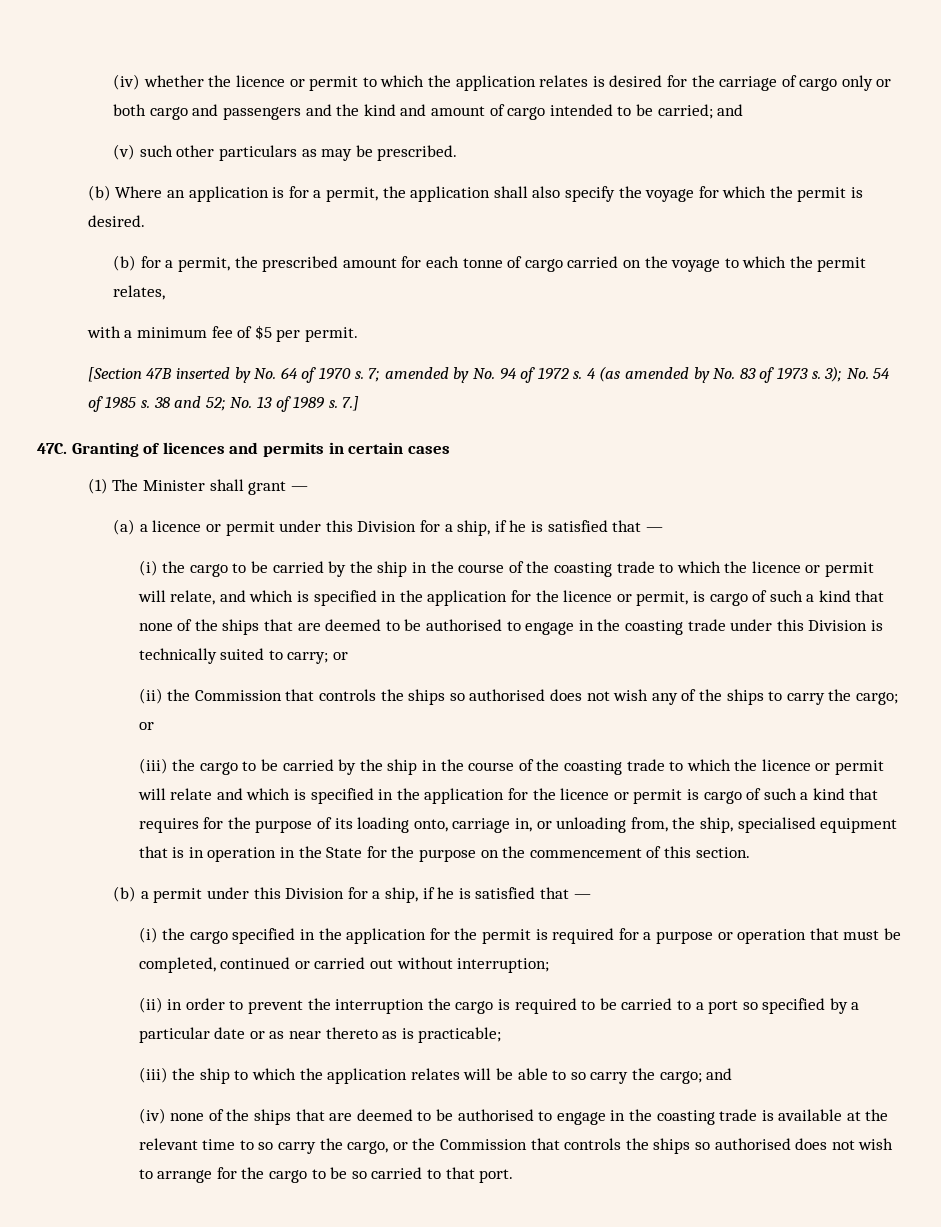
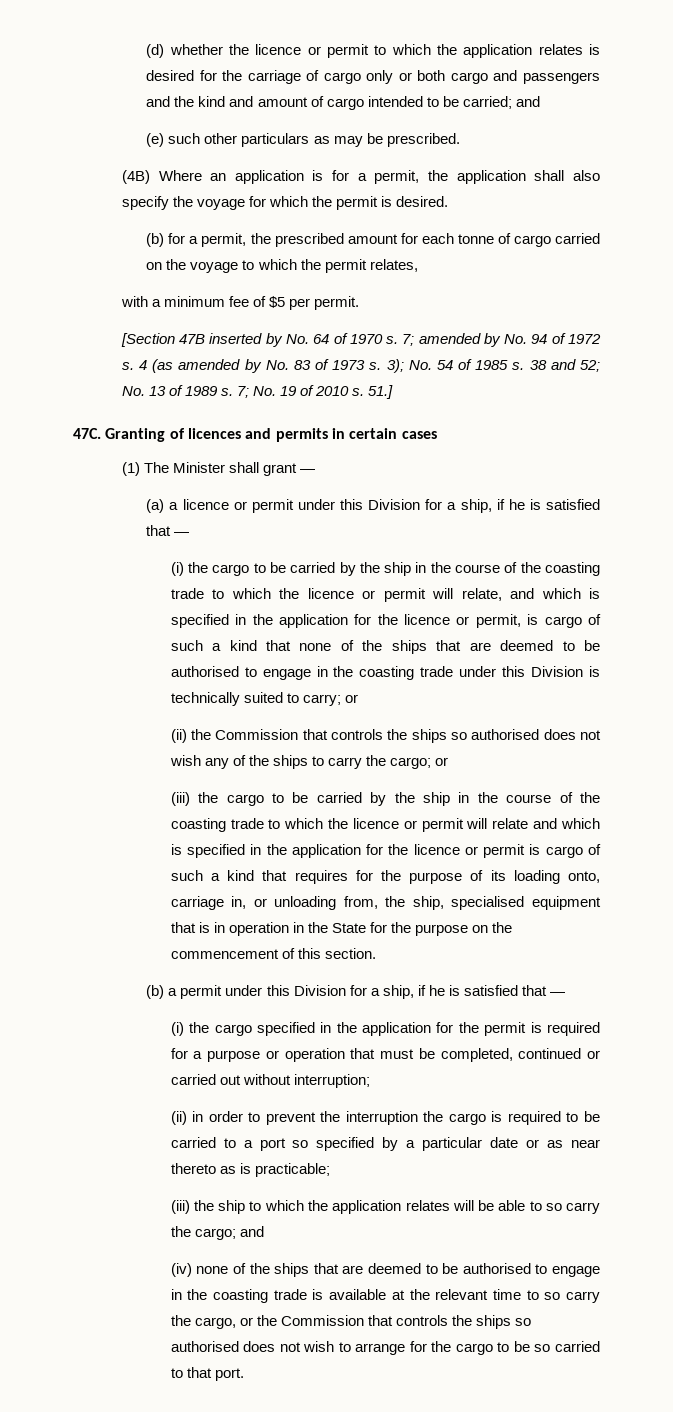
[113,74,141,90] (iv) -> [146,44,165,58] (d)
[113,144,136,160] (v) -> [146,133,165,147] (e)
[87,185,111,201] (b) -> [121,170,150,184] (4B)
[342,396,360,411] 7.] -> [237,385,394,399] 7; No. 19 of 2010 s. 51.]

